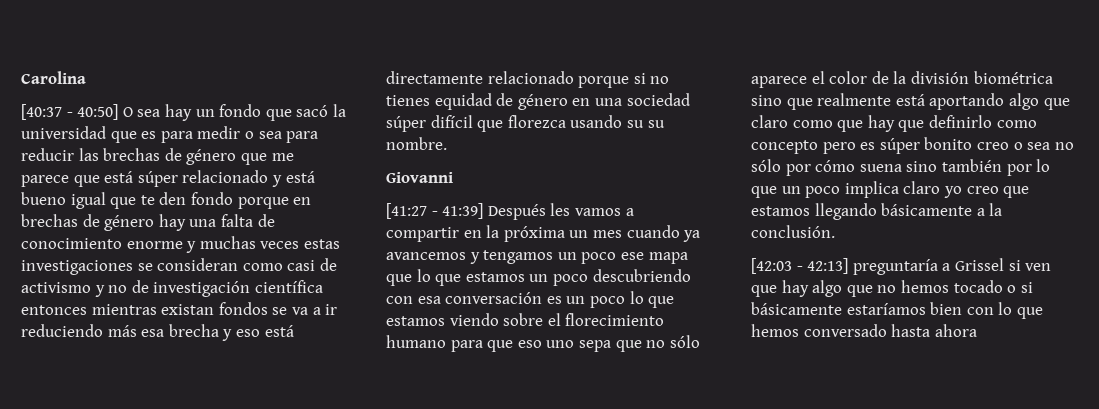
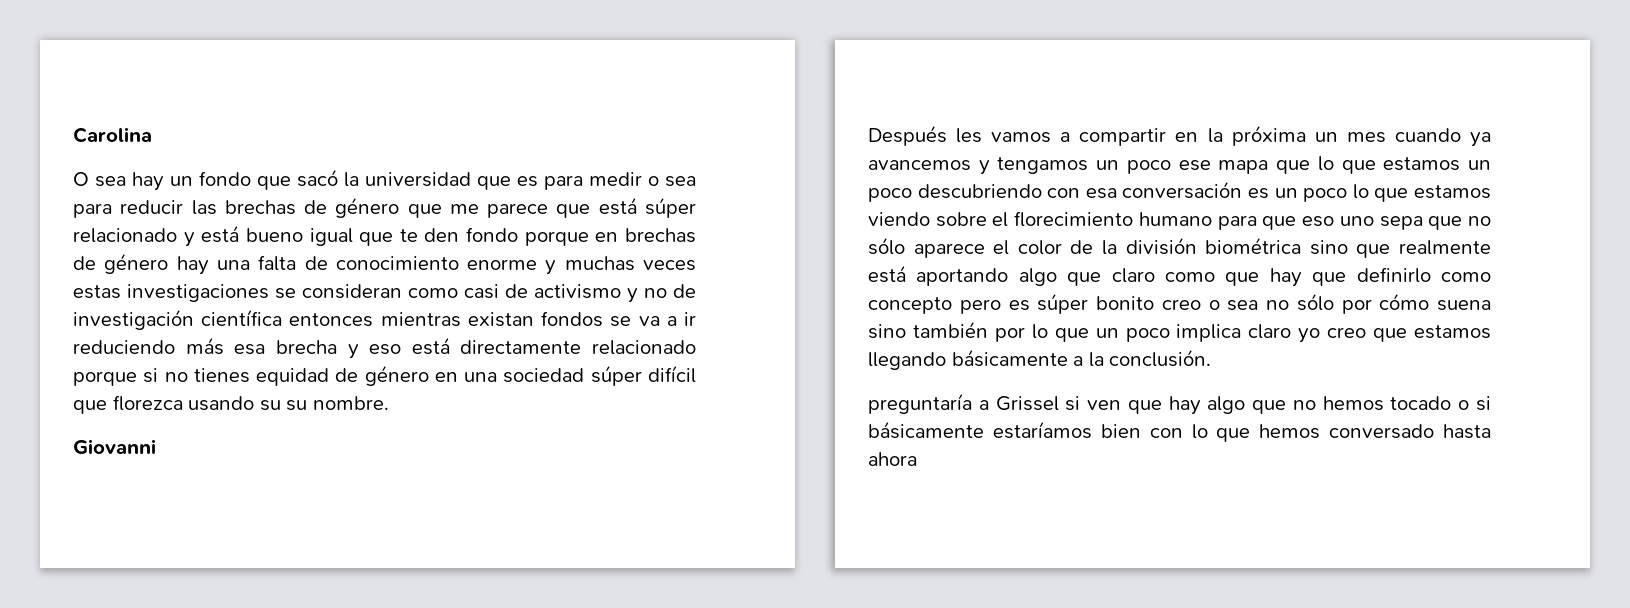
[21,104,119,120] [40:37 - 40:50] -> (152, 135) none
[386,203,484,219] [41:27 - 41:39] -> (156, 446) none
[751,258,849,274] [42:03 - 42:13] -> (1212, 358) none

